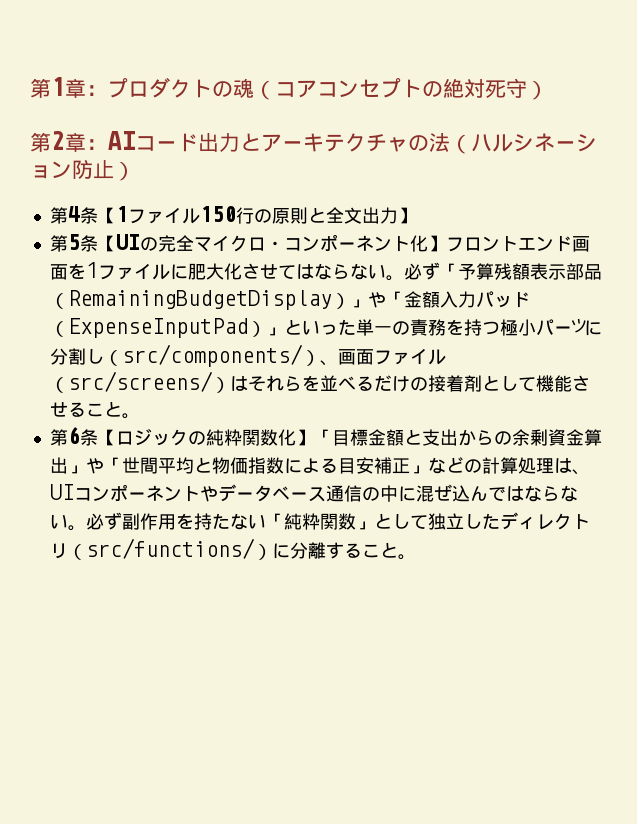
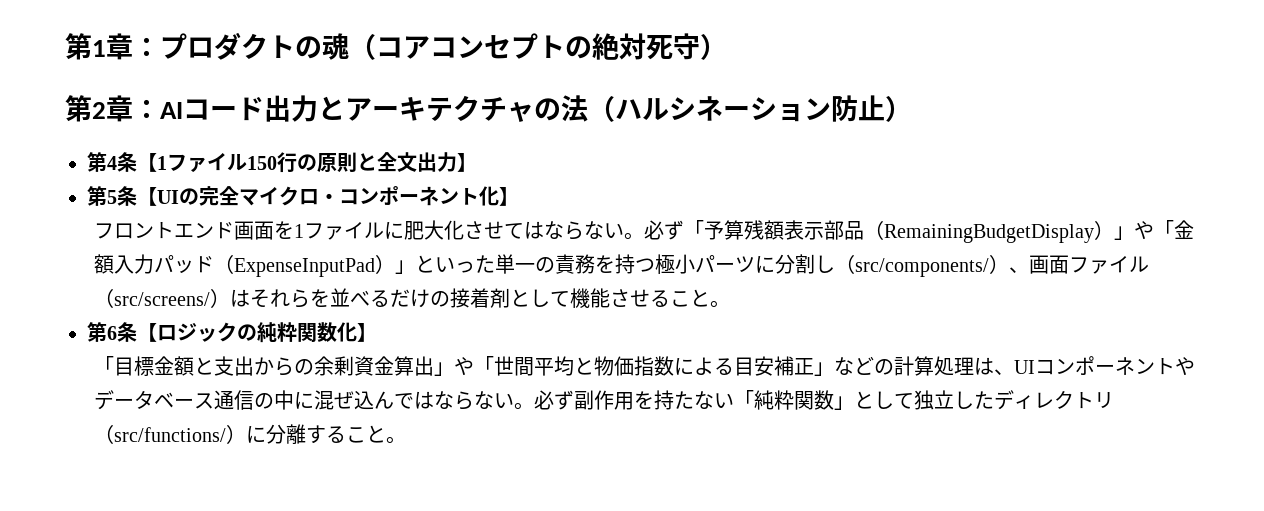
(446, 243) none -> (519, 196) //
(314, 437) none -> (377, 332) //

